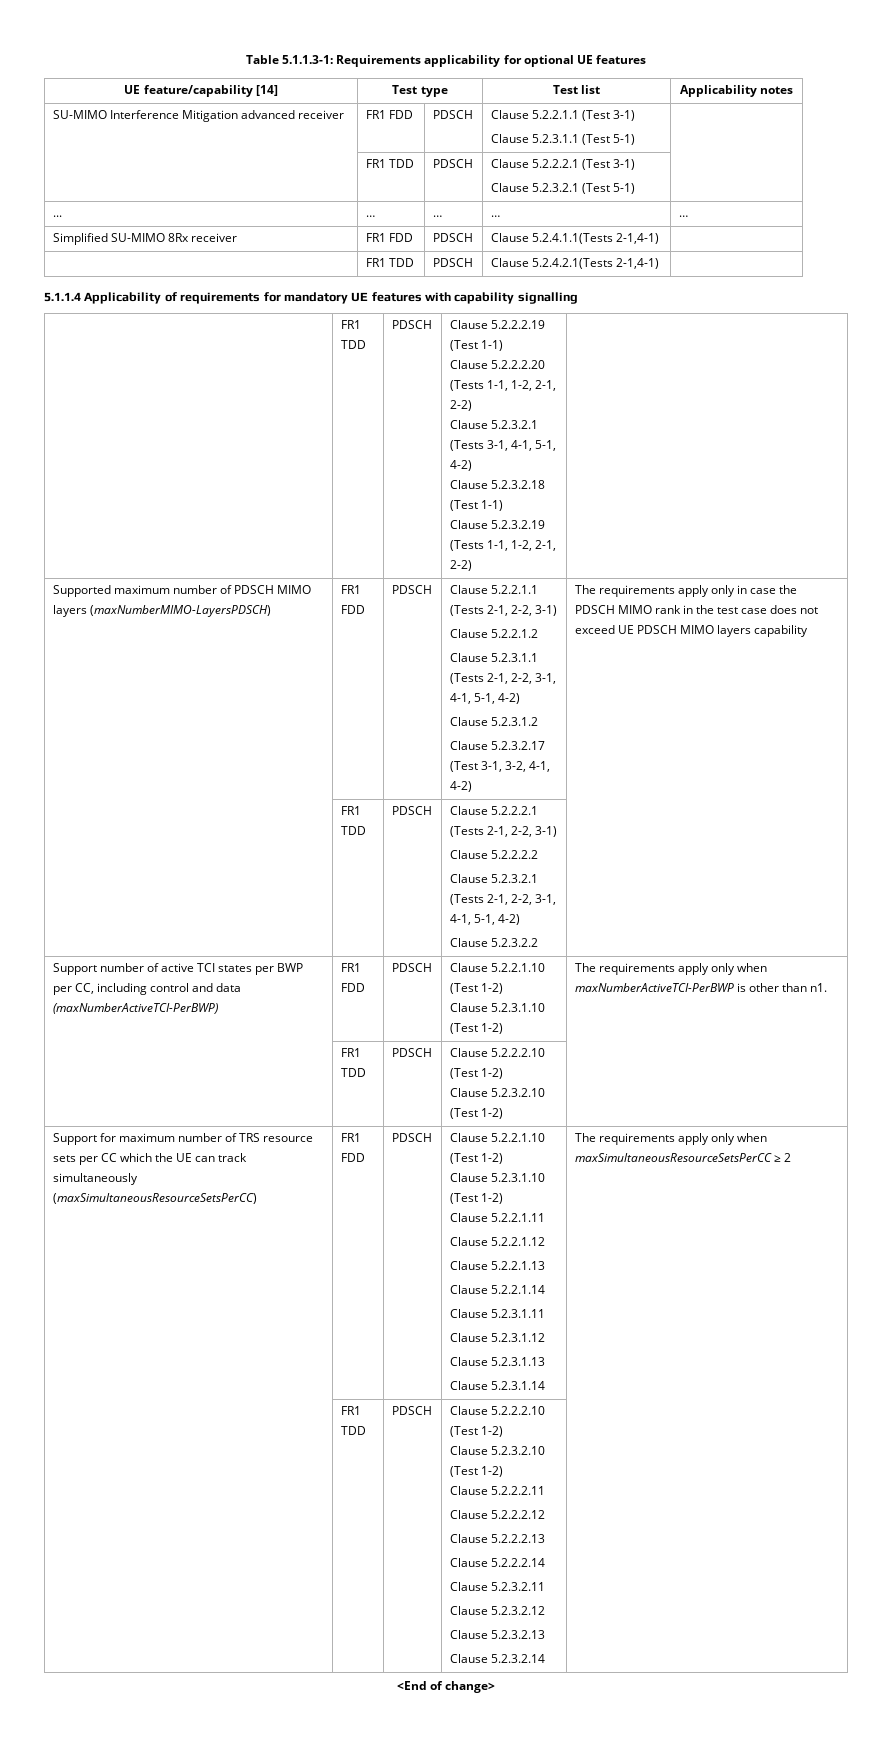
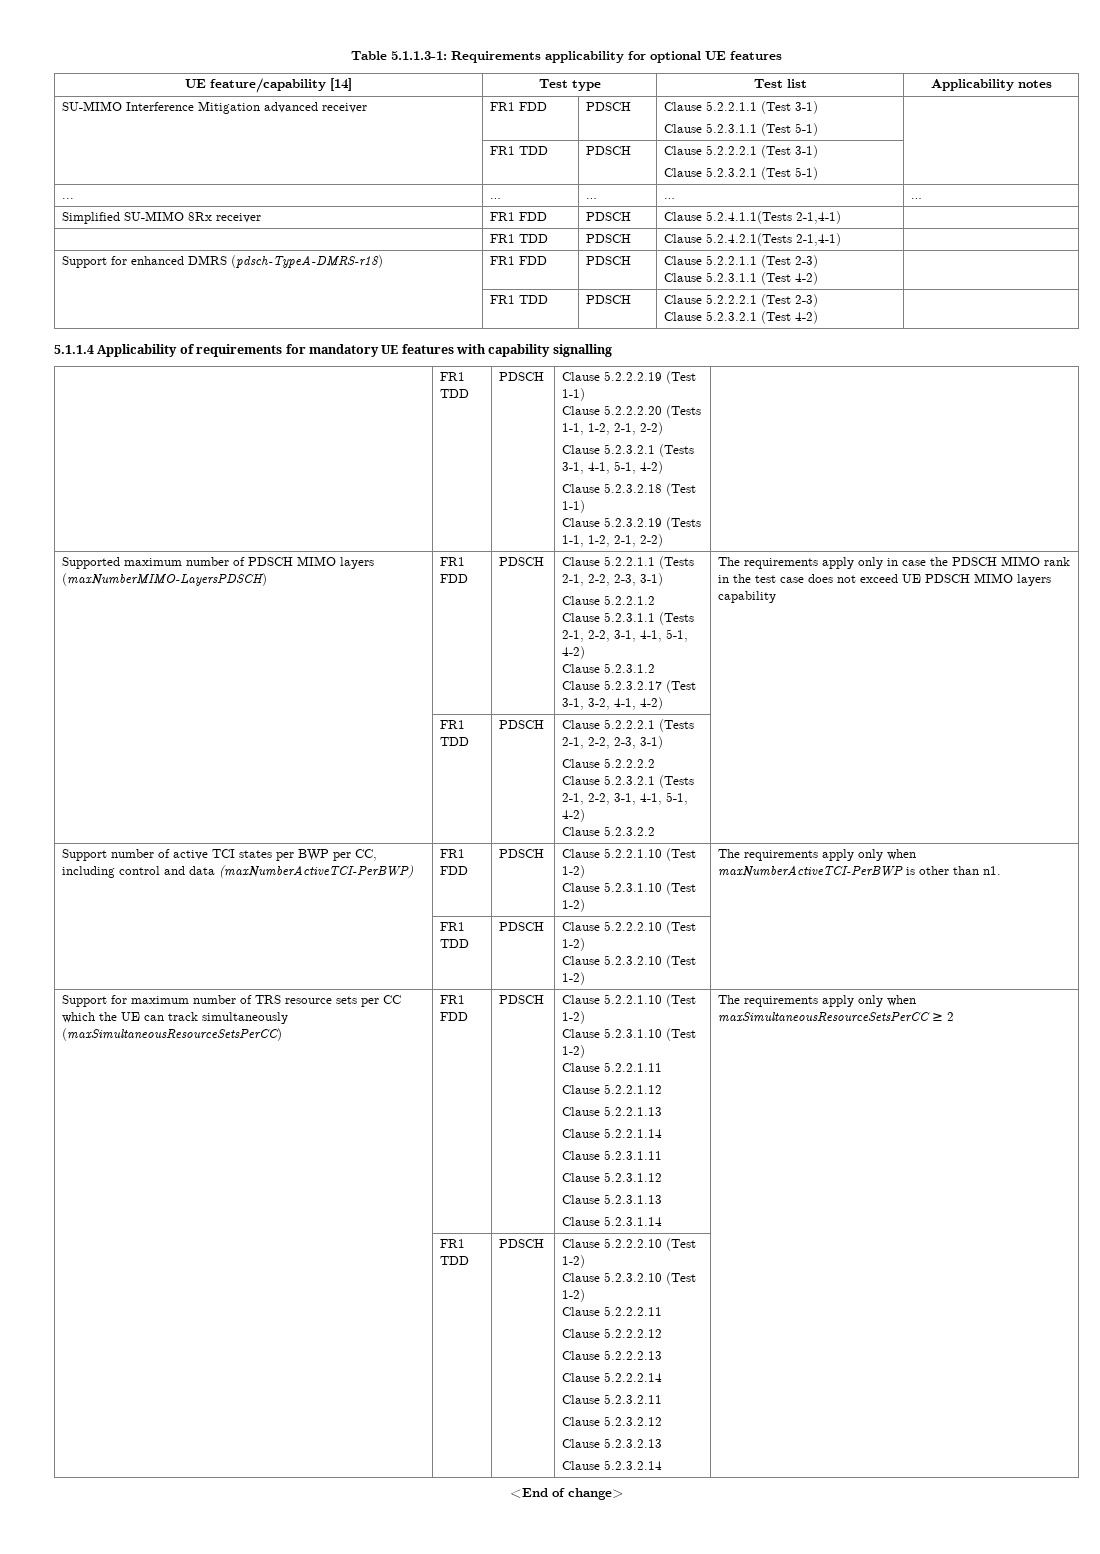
(659, 263) none -> [62,255,384,268] [490,256,548,265] [586,256,632,265] [664,255,819,268] [664,272,819,285] [490,295,549,304] [586,295,632,304] [664,294,819,307] [664,311,819,324] // Support for enhanced DMRS (pdsch-TypeA-DMRS-r18) | FR1 FDD | PDSCH | Clause 5.2.2.1.1 (Test 2-3) // Clause 5.2.3.1.1 (Test 4-2) | // | FR1 TDD | PDSCH | Clause 5.2.2.2.1 (Test 2-3) // Clause 5.2.3.2.1 (Test 4-2) |
(532, 610) none -> [614,574,637,586] 2-3,
(532, 831) none -> [614,737,637,749] 2-3,

